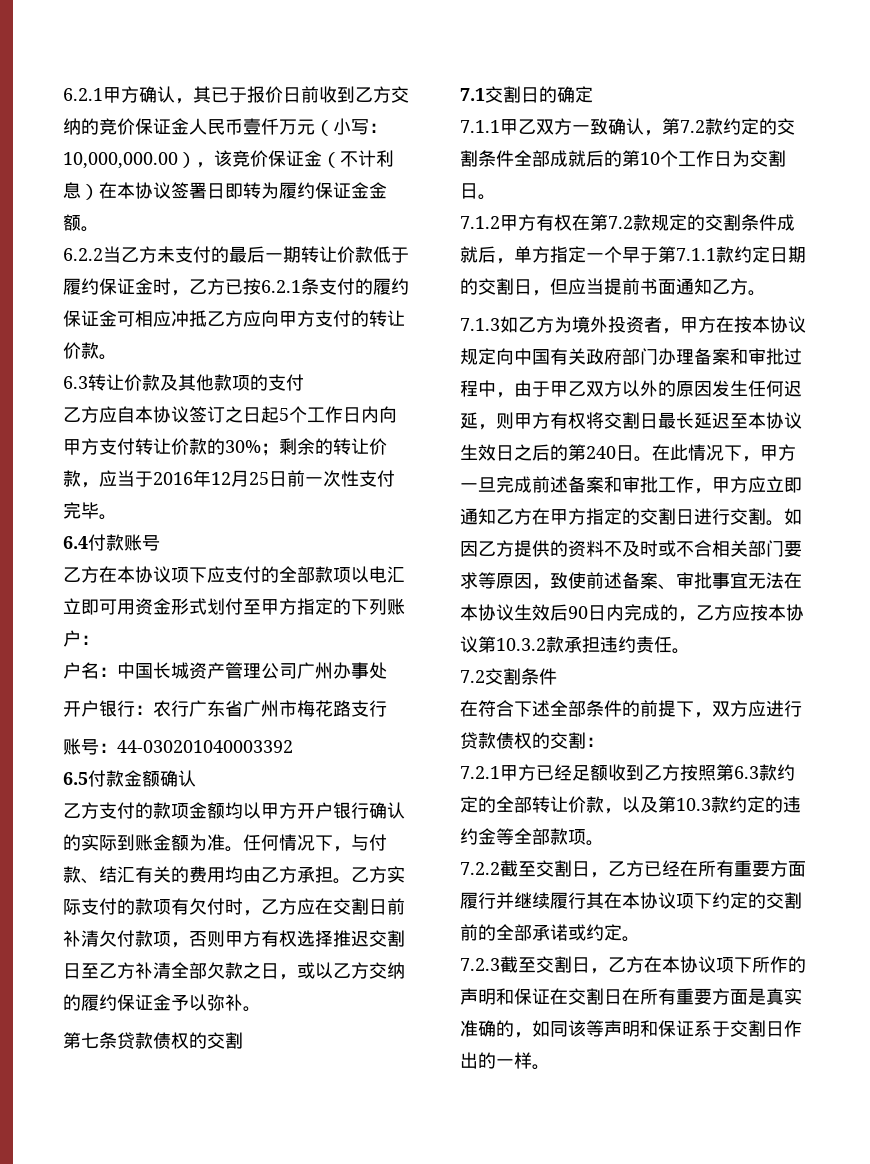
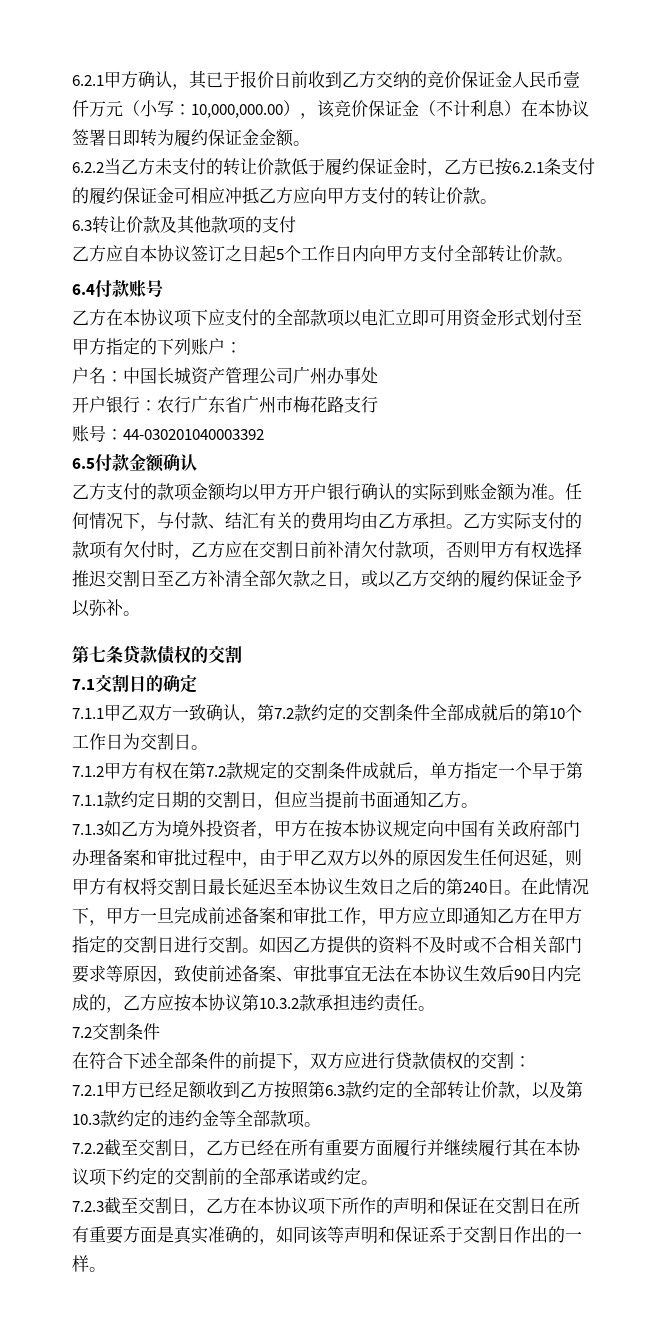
[229,246,301,263] 最后一期 -> (223, 166) none
[135,438,387,456] [63,470,395,488] [63,502,99,519] 转让价款的30%；剩余的转让价款，应当于2016年12月25日前一次性支付完毕 -> [454,245,556,263] 全部转让价款

